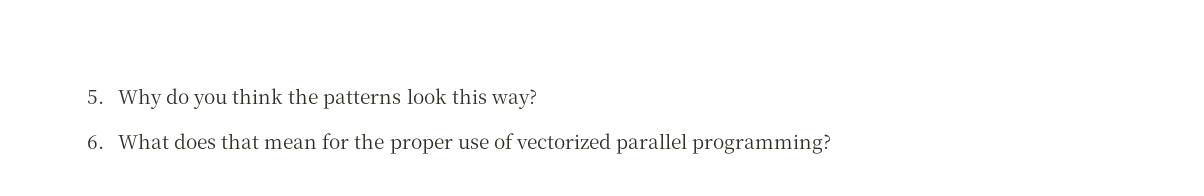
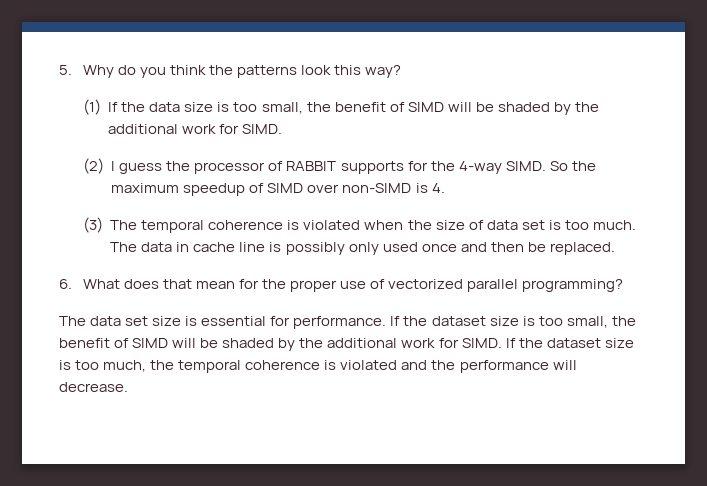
(537, 99) none -> [82,99,599,115] [108,124,283,134] [82,158,596,174] [111,183,445,196] [82,217,636,233] [110,242,615,255] // (1) If the data size is too small, the benefit of SIMD will be shaded by the additional work for SIMD. // (2) I guess the processor of RABBIT supports for the 4-way SIMD. So the maximum speedup of SIMD over non-SIMD is 4. // (3) The temporal coherence is violated when the size of data set is too much. The data in cache line is possibly only used once and then be replaced.
(832, 144) none -> [59,316,636,329] [59,338,634,351] [59,360,577,373] [59,382,128,392] // The data set size is essential for performance. If the dataset size is too small, the benefit of SIMD will be shaded by the additional work for SIMD. If the dataset size is too much, the temporal coherence is violated and the performance will decrease.

